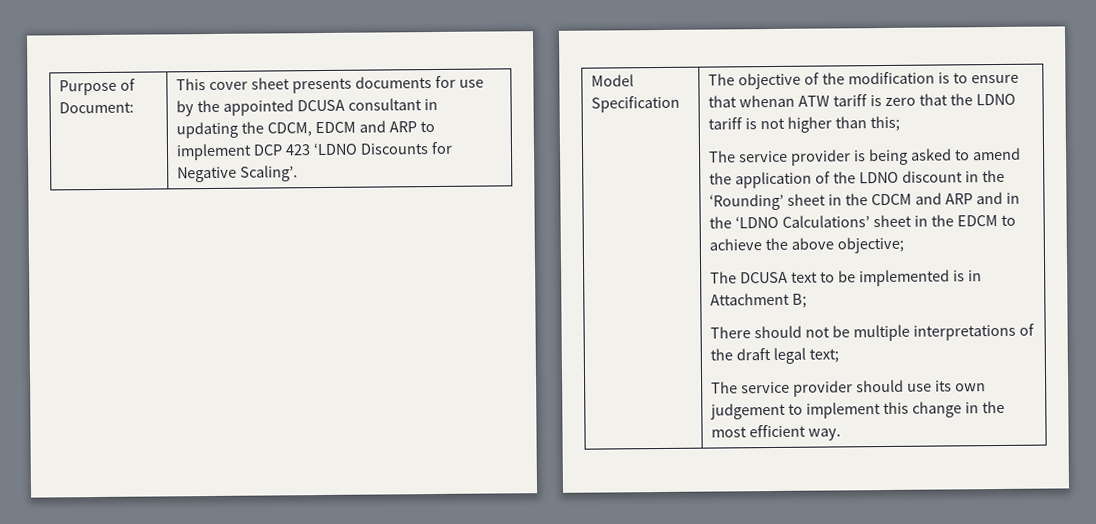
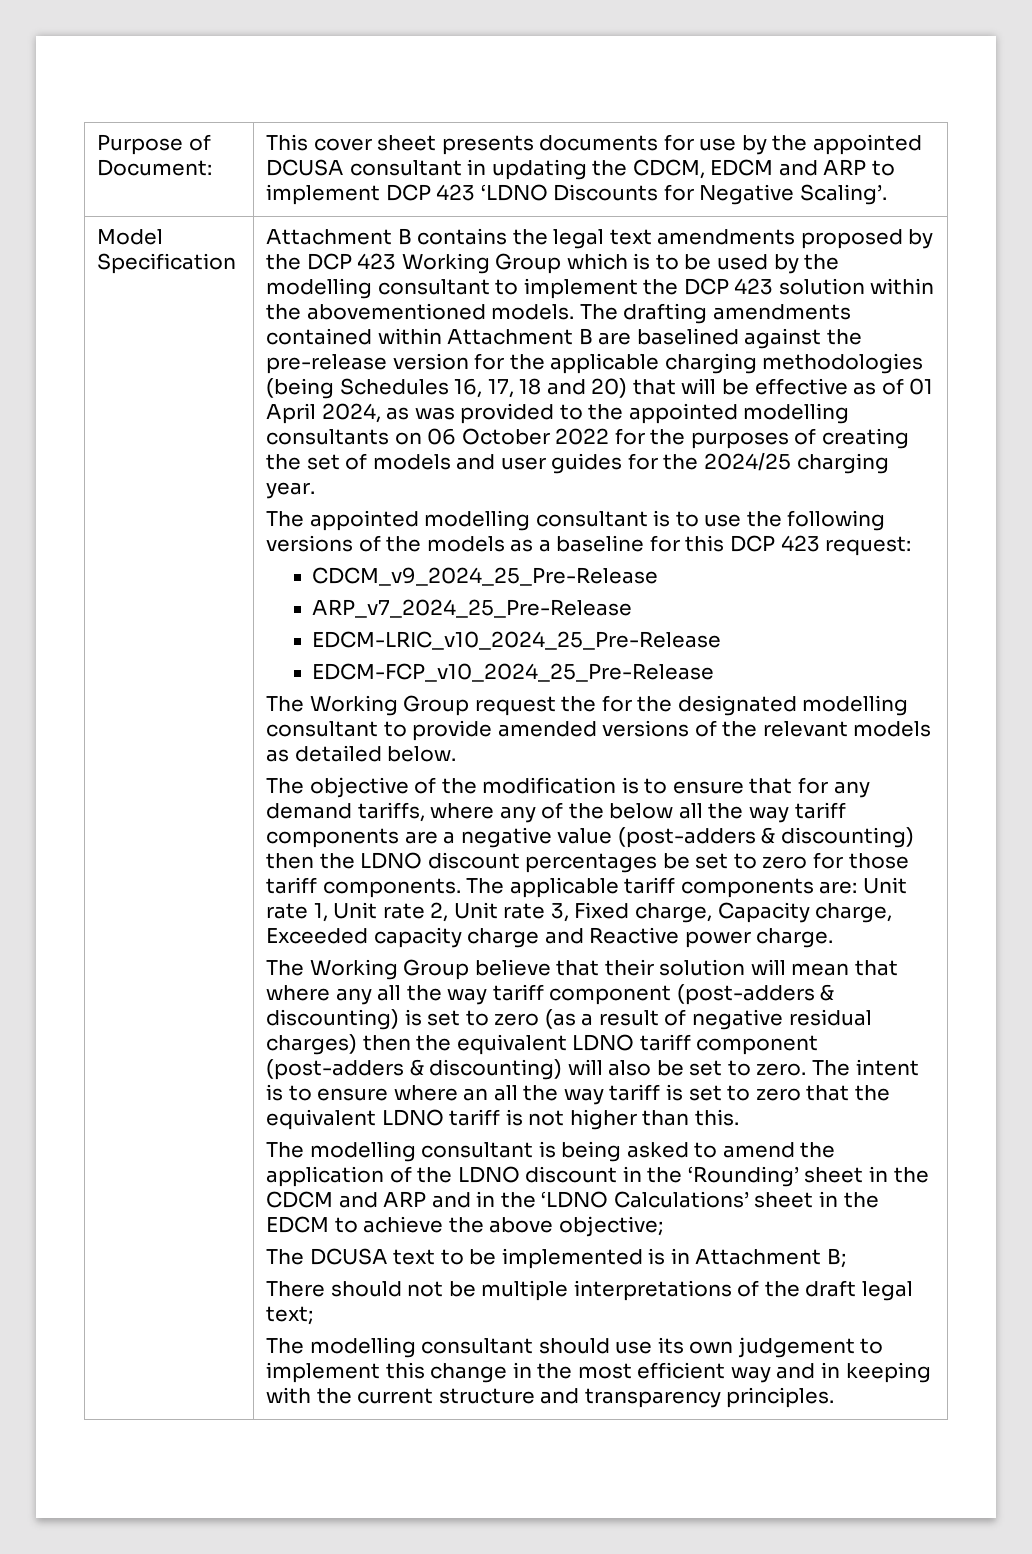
(681, 104) none -> [266,228,934,249] [266,253,840,274] [266,278,935,299] [266,303,851,324] [266,328,862,349] [266,353,924,374] [266,378,934,399] [266,403,850,424] [266,428,909,449] [266,453,889,474] [266,482,316,499] [266,510,886,531] [266,535,912,556] [312,567,659,586] [312,599,633,618] [312,631,722,650] [312,663,715,682] [266,695,909,716] [266,720,932,741] [266,745,457,762] Attachment B contains the legal text amendments proposed by the DCP 423 Working Group which is to be used by the modelling consultant to implement the DCP 423 solution within the abovementioned models. The drafting amendments contained within Attachment B are baselined against the pre-release version for the applicable charging methodologies (being Schedules 16, 17, 18 and 20) that will be effective as of 01 April 2024, as was provided to the appointed modelling consultants on 06 October 2022 for the purposes of creating the set of models and user guides for the 2024/25 charging year. // The appointed modelling consultant is to use the following versions of the models as a baseline for this DCP 423 request: // CDCM_v9_2024_25_Pre-Release // ARP_v7_2024_25_Pre-Release // EDCM-LRIC_v10_2024_25_Pre-Release // EDCM-FCP_v10_2024_25_Pre-Release // The Working Group request the for the designated modelling consultant to provide amended versions of the relevant models as detailed below. //
[739,94,883,108] whenan ATW tariff is -> [797,777,870,798] [266,802,846,823] [266,827,914,848] [266,852,909,873] [266,877,907,898] [266,902,893,923] [266,927,834,948] [266,959,898,980] [266,984,835,1005] [266,1009,872,1030] [266,1034,819,1055] [266,1059,919,1080] [266,1084,751,1105] for any demand tariffs, where any of the below all the way tariff components are a negative value (post-adders & discounting) then the LDNO discount percentages be set to zero for those tariff components. The applicable tariff components are: Unit rate 1, Unit rate 2, Unit rate 3, Fixed charge, Capacity charge, Exceeded capacity charge and Reactive power charge. // The Working Group believe that their solution will mean that where any all the way tariff component (post-adders & discounting) is set to zero (as a result of negative residual charges) then the equivalent LDNO tariff component (post-adders & discounting) will also be set to zero. The intent is to ensure where an all the way tariff is set to
(973, 99) none -> [266,1109,377,1130] equivalent
[869,115,900,132] [709,149,852,166] this; // The service provider -> [694,1109,739,1126] [266,1141,534,1162] this. // The modelling consultant
[741,380,854,397] service provider -> [309,1337,534,1358] modelling consultant
[808,428,842,441] way. -> [730,1362,931,1383] [266,1387,835,1408] way and in keeping with the current structure and transparency principles.

